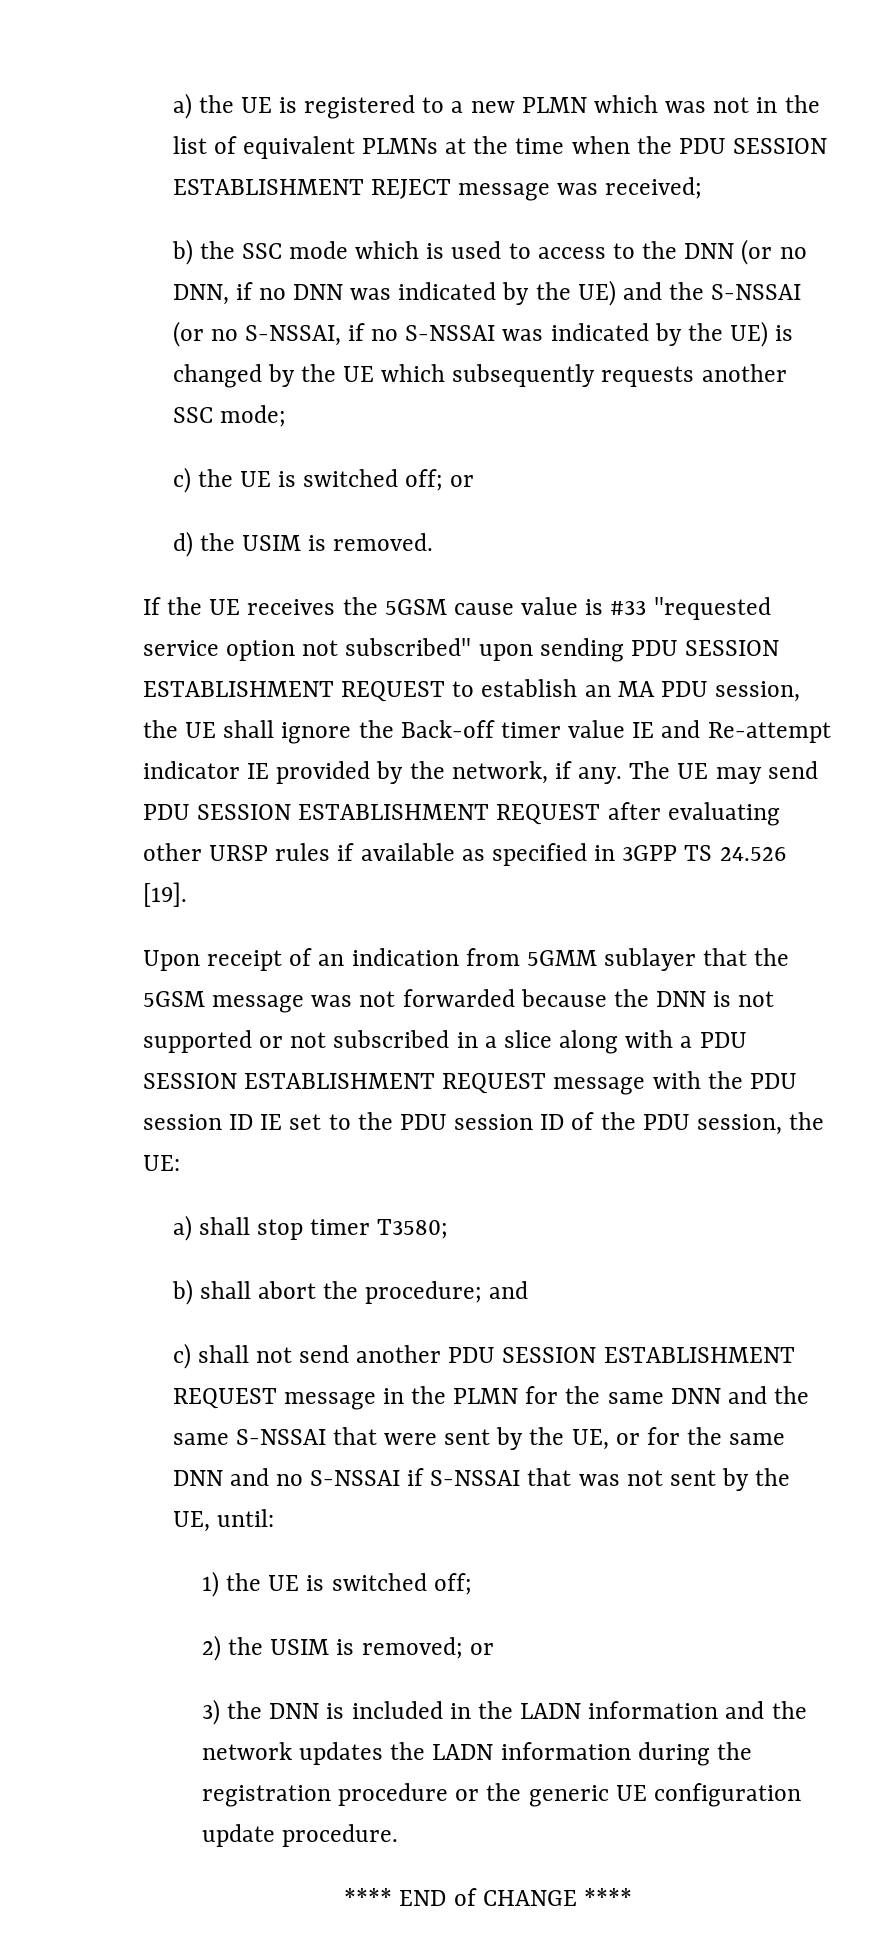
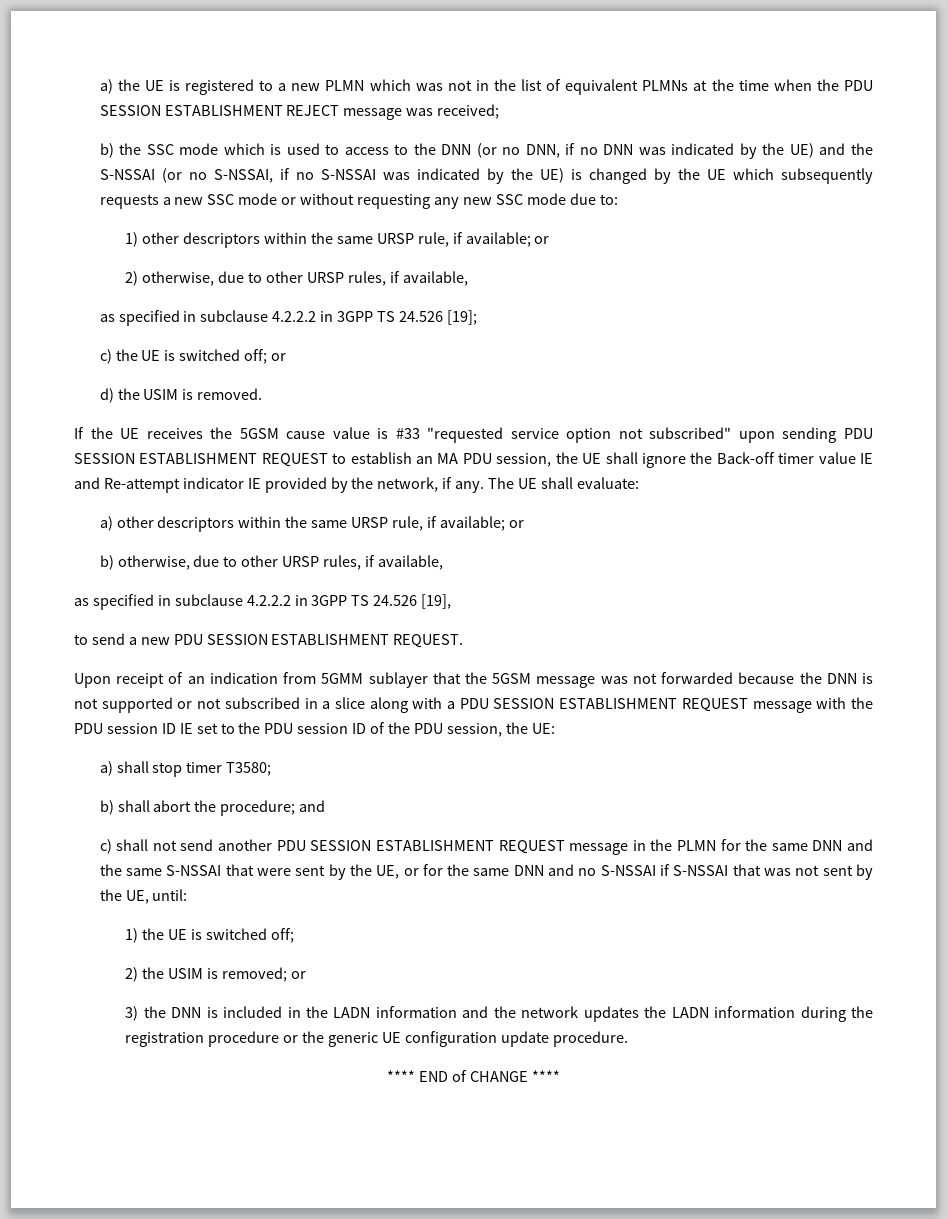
[701,364,787,382] [172,405,286,427] another SSC mode; -> [162,193,618,209] [125,232,550,248] [125,271,468,286] [99,310,477,326] a new SSC mode or without requesting any new SSC mode due to: // 1) other descriptors within the same URSP rule, if available; or // 2) otherwise, due to other URSP rules, if available, // as specified in subclause 4.2.2.2 in 3GPP TS 24.526 [19];
[715,761,818,784] [143,802,780,826] [143,843,786,866] [143,882,187,907] may send PDU SESSION ESTABLISHMENT REQUEST after evaluating other URSP rules if available as specified in 3GPP TS 24.526 [19]. -> [540,477,639,489] [99,516,524,532] [99,555,443,570] [74,594,452,610] [74,633,464,648] shall evaluate: // a) other descriptors within the same URSP rule, if available; or // b) otherwise, due to other URSP rules, if available, // as specified in subclause 4.2.2.2 in 3GPP TS 24.526 [19], // to send a new PDU SESSION ESTABLISHMENT REQUEST.

